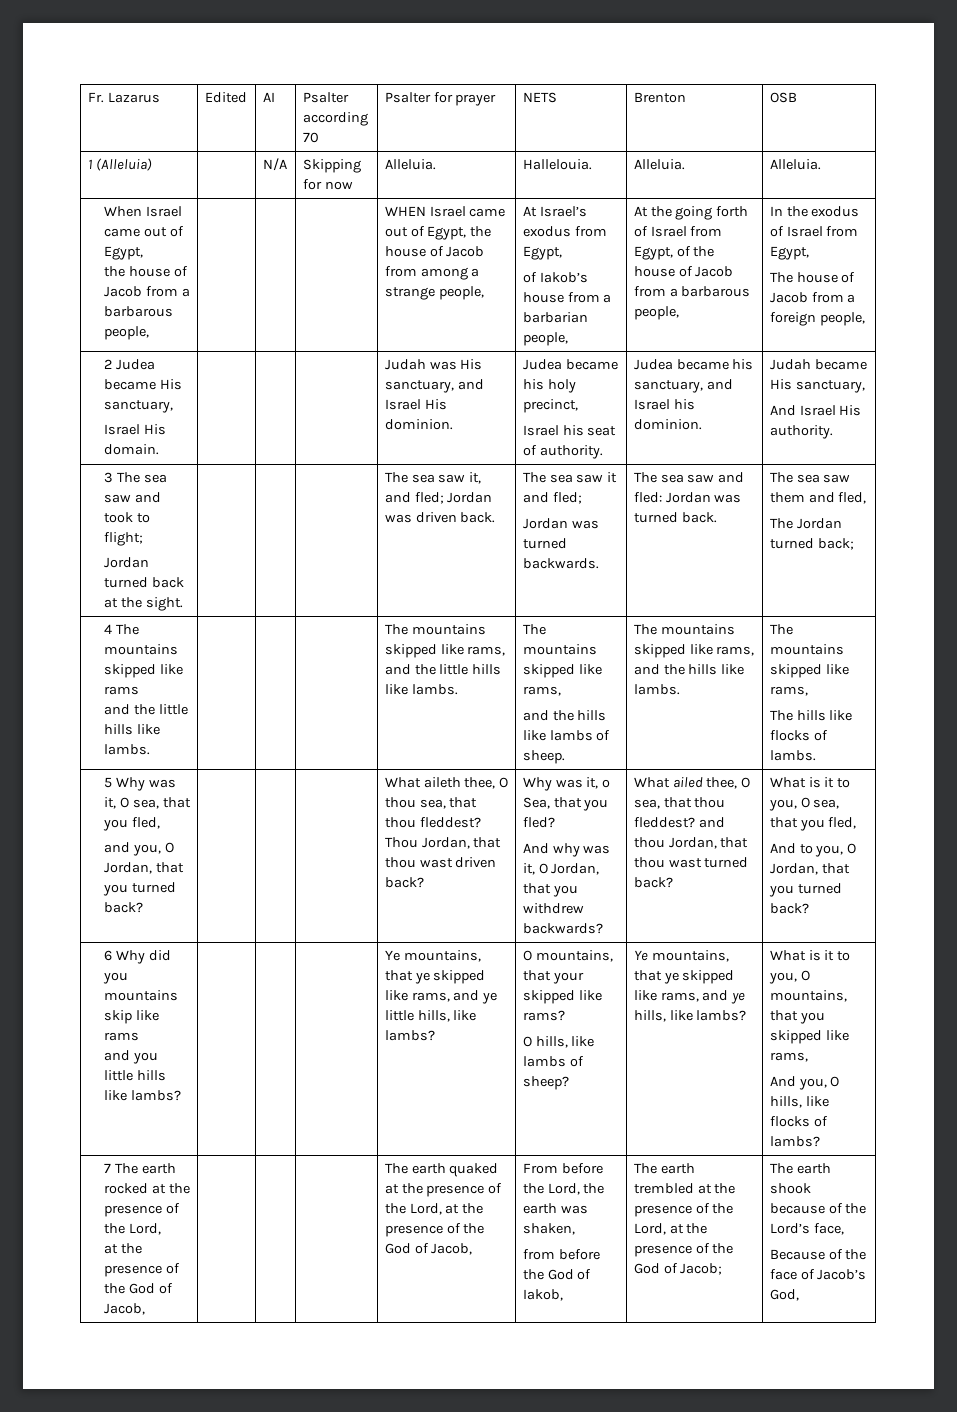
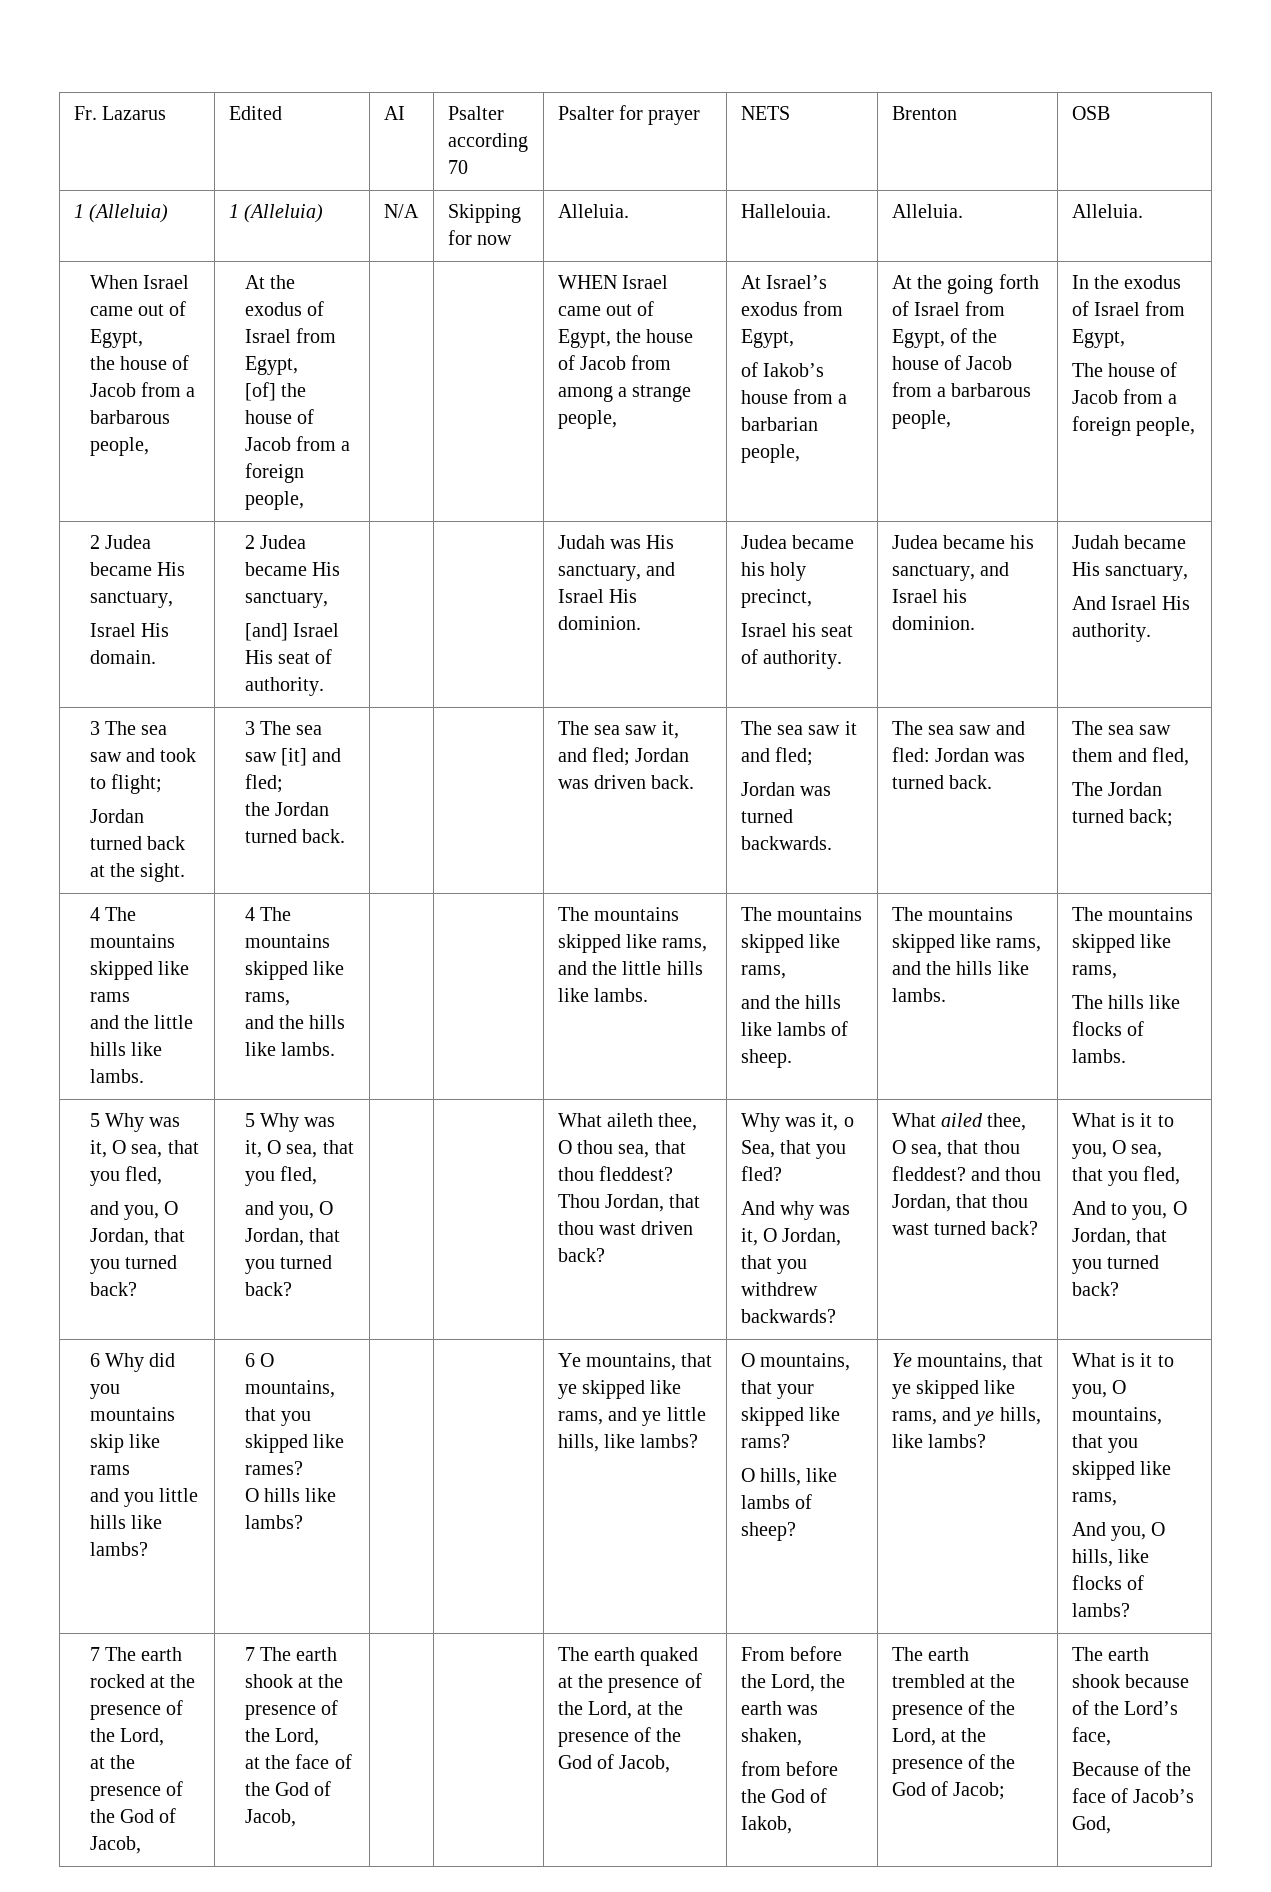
(152, 164) none -> [228,204,323,223] 1 (Alleluia)
(149, 333) none -> [244,275,295,289] [244,301,324,316] [244,328,336,343] [244,356,298,375] [244,382,306,401] [244,409,314,424] [244,436,351,451] [244,463,304,483] [244,491,304,510] At the exodus of Israel from Egypt, // [of] the house of Jacob from a foreign people,
(159, 449) none -> [244,535,306,549] [244,562,340,576] [244,591,328,608] [244,623,339,641] [244,649,333,664] [244,677,324,696] 2 Judea became His sanctuary, // [and] Israel His seat of authority.
(183, 604) none -> [244,721,323,735] [244,748,342,766] [244,774,283,793] [244,802,329,816] [244,829,345,843] 3 The sea saw [it] and fled; // the Jordan turned back.
(150, 749) none -> [244,907,291,921] [244,934,330,948] [244,961,344,980] [244,992,290,1006] [244,1015,346,1029] [244,1042,335,1056] 4 The mountains skipped like rams, // and the hills like lambs.
(143, 907) none -> [244,1113,336,1132] [244,1140,354,1158] [244,1166,317,1186] [244,1201,334,1220] [244,1228,340,1246] [244,1255,332,1274] [244,1282,292,1296] 5 Why was it, O sea, that you fled, // and you, O Jordan, that you turned back?
(181, 1095) none -> [244,1353,274,1367] [244,1380,335,1398] [244,1407,311,1426] [244,1434,344,1453] [244,1461,303,1475] [244,1488,337,1502] [244,1515,303,1529] 6 O mountains, that you skipped like rames? // O hills like lambs?
(145, 1309) none -> [244,1647,338,1661] [244,1674,344,1688] [244,1700,338,1720] [244,1728,319,1746] [244,1754,352,1769] [244,1781,332,1796] [244,1809,296,1827] 7 The earth shook at the presence of the Lord, // at the face of the God of Jacob,

